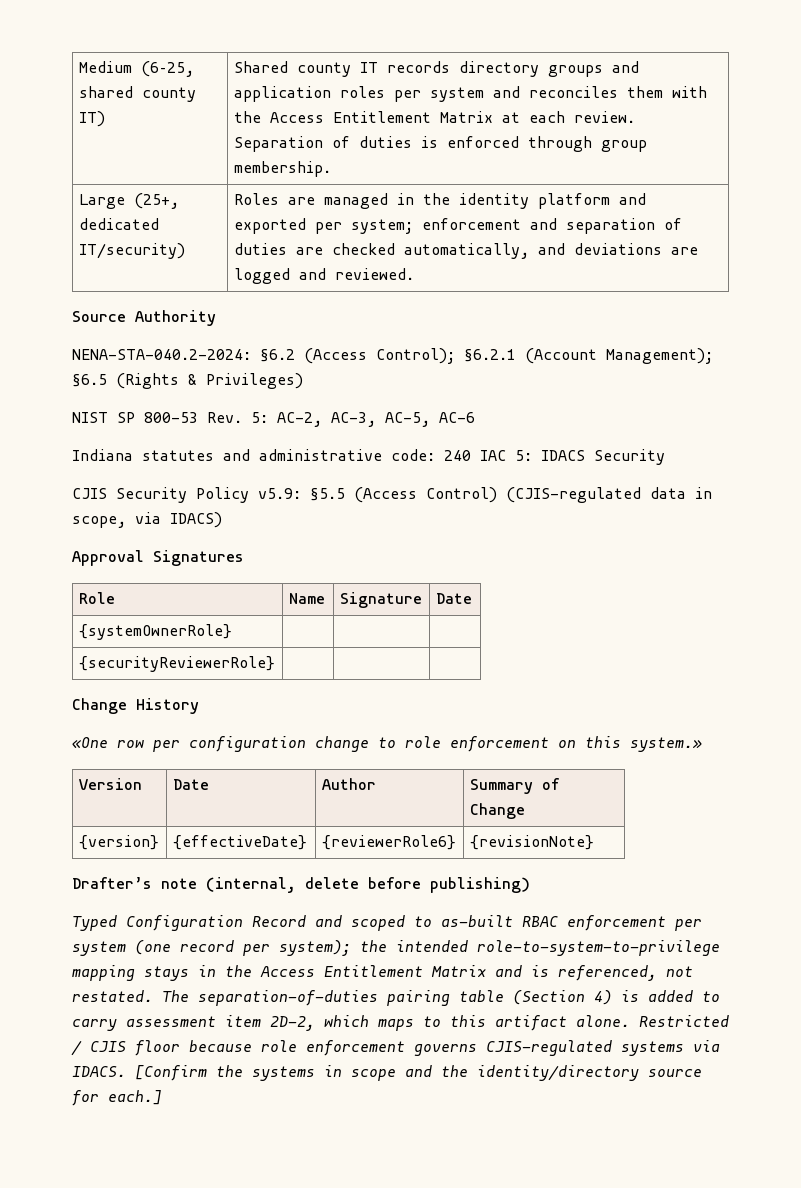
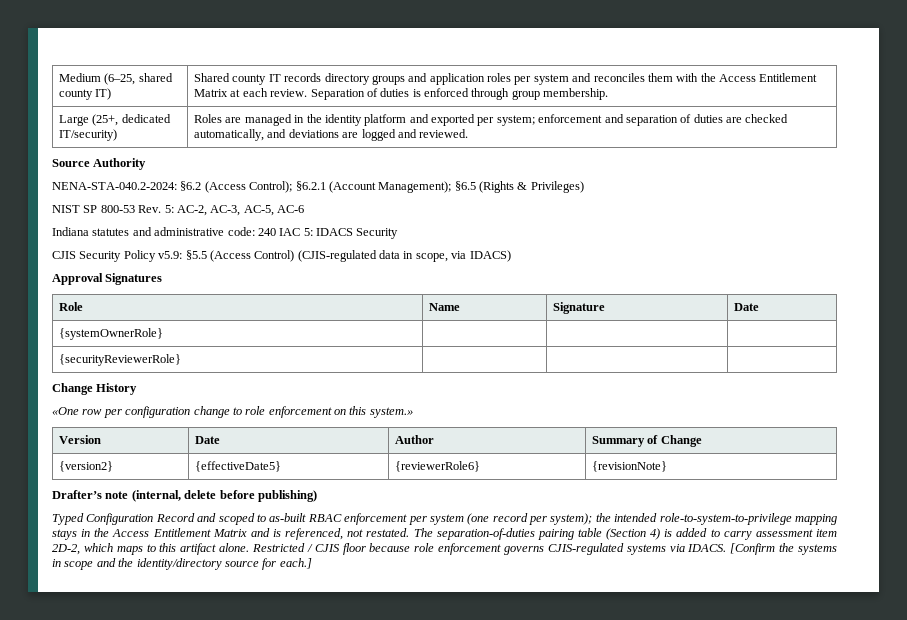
[78,835,159,850] [172,835,307,850] {version} | {effectiveDate} -> [59,461,114,472] [195,461,282,472] {version2} | {effectiveDate5}

